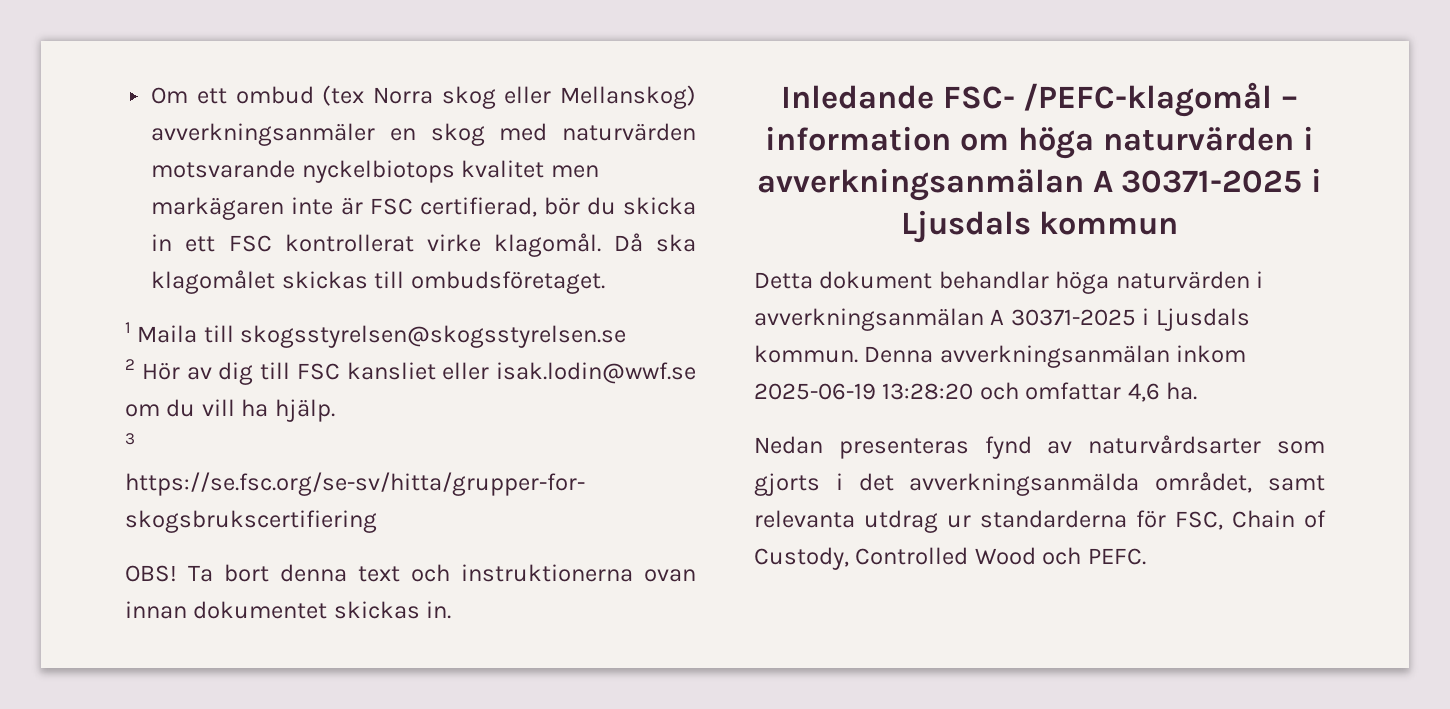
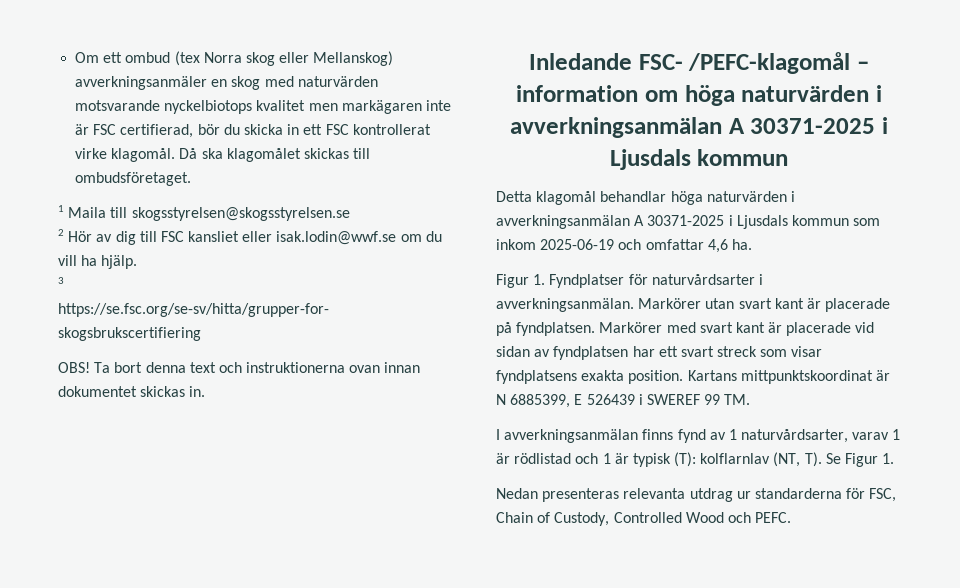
[819,271,933,289] dokument -> [536,191,597,205] klagomål
[754,345,1170,368] kommun. Denna avverkningsanmälan -> [791,215,881,226] kommun som
[882,383,974,400] 13:28:20 -> (615, 244) none
[754,435,1325,459] [754,472,1325,496] Nedan presenteras fynd av naturvårdsarter som gjorts i det avverkningsanmälda området, samt -> [496,274,763,288] [496,298,891,312] [496,322,875,336] [496,346,823,360] [496,370,890,384] [496,394,751,408] [496,429,901,443] [496,452,895,467] [496,488,620,502] Figur 1. Fyndplatser för naturvårdsarter i avverkningsanmälan. Markörer utan svart kant är placerade på fyndplatsen. Markörer med svart kant är placerade vid sidan av fyndplatsen har ett svart streck som visar fyndplatsens exakta position. Kartans mittpunktskoordinat är N 6885399, E 526439 i SWEREF 99 TM. // I avverkningsanmälan finns fynd av 1 naturvårdsarter, varav 1 är rödlistad och 1 är typisk (T): kolflarnlav (NT, T). Se Figur 1. // Nedan presenteras

